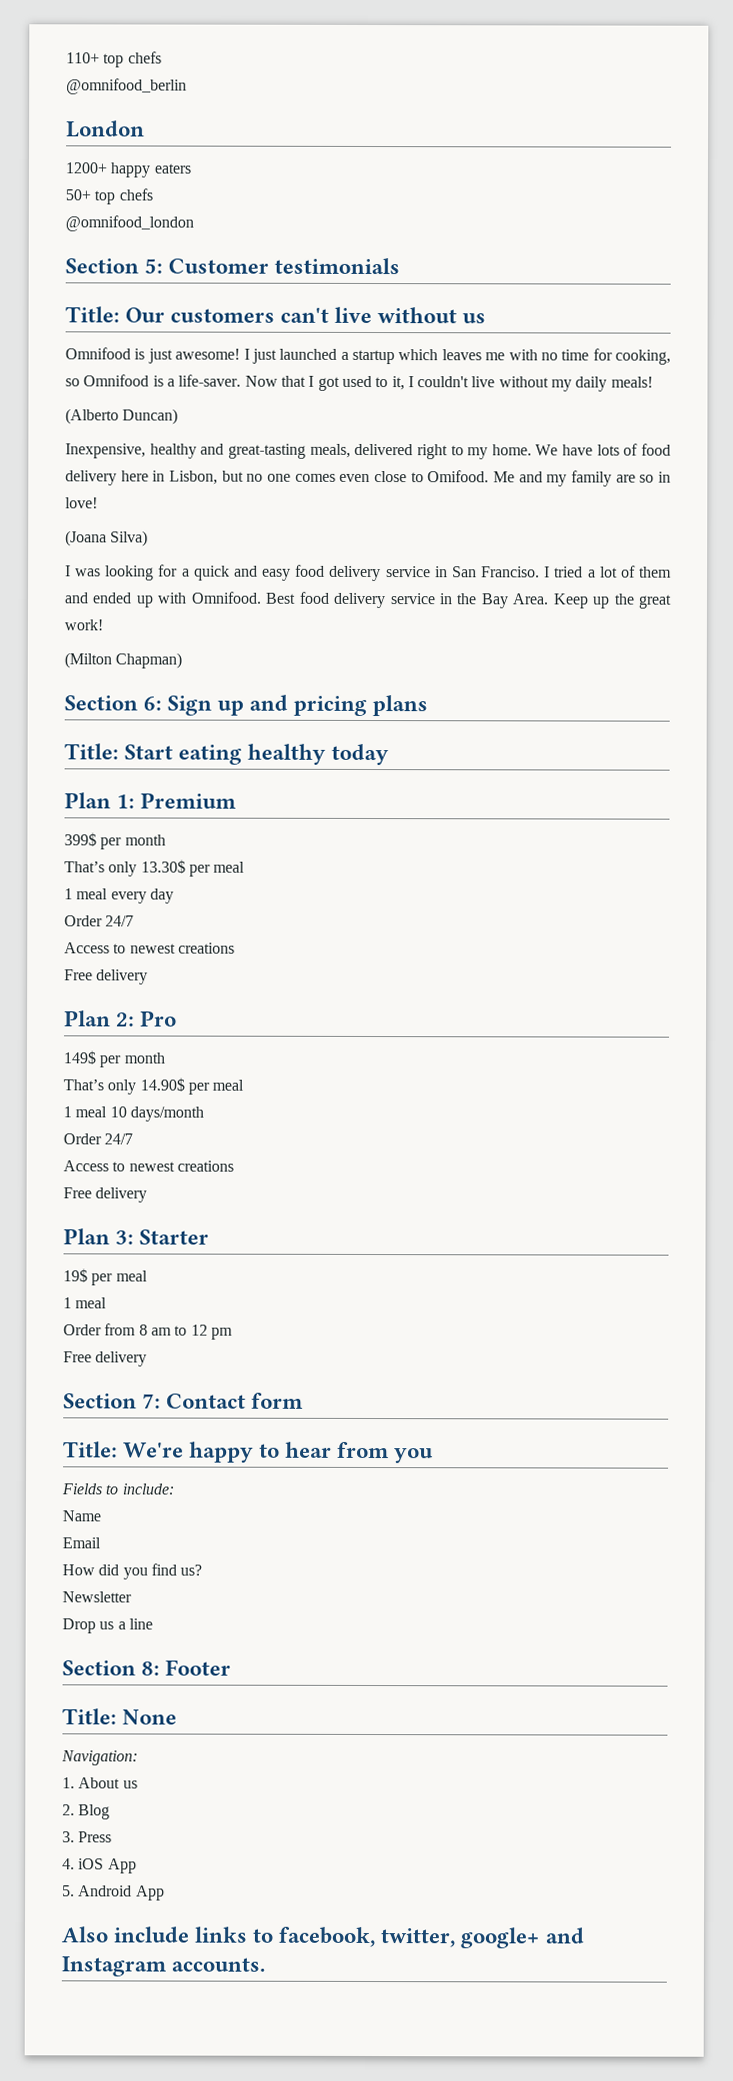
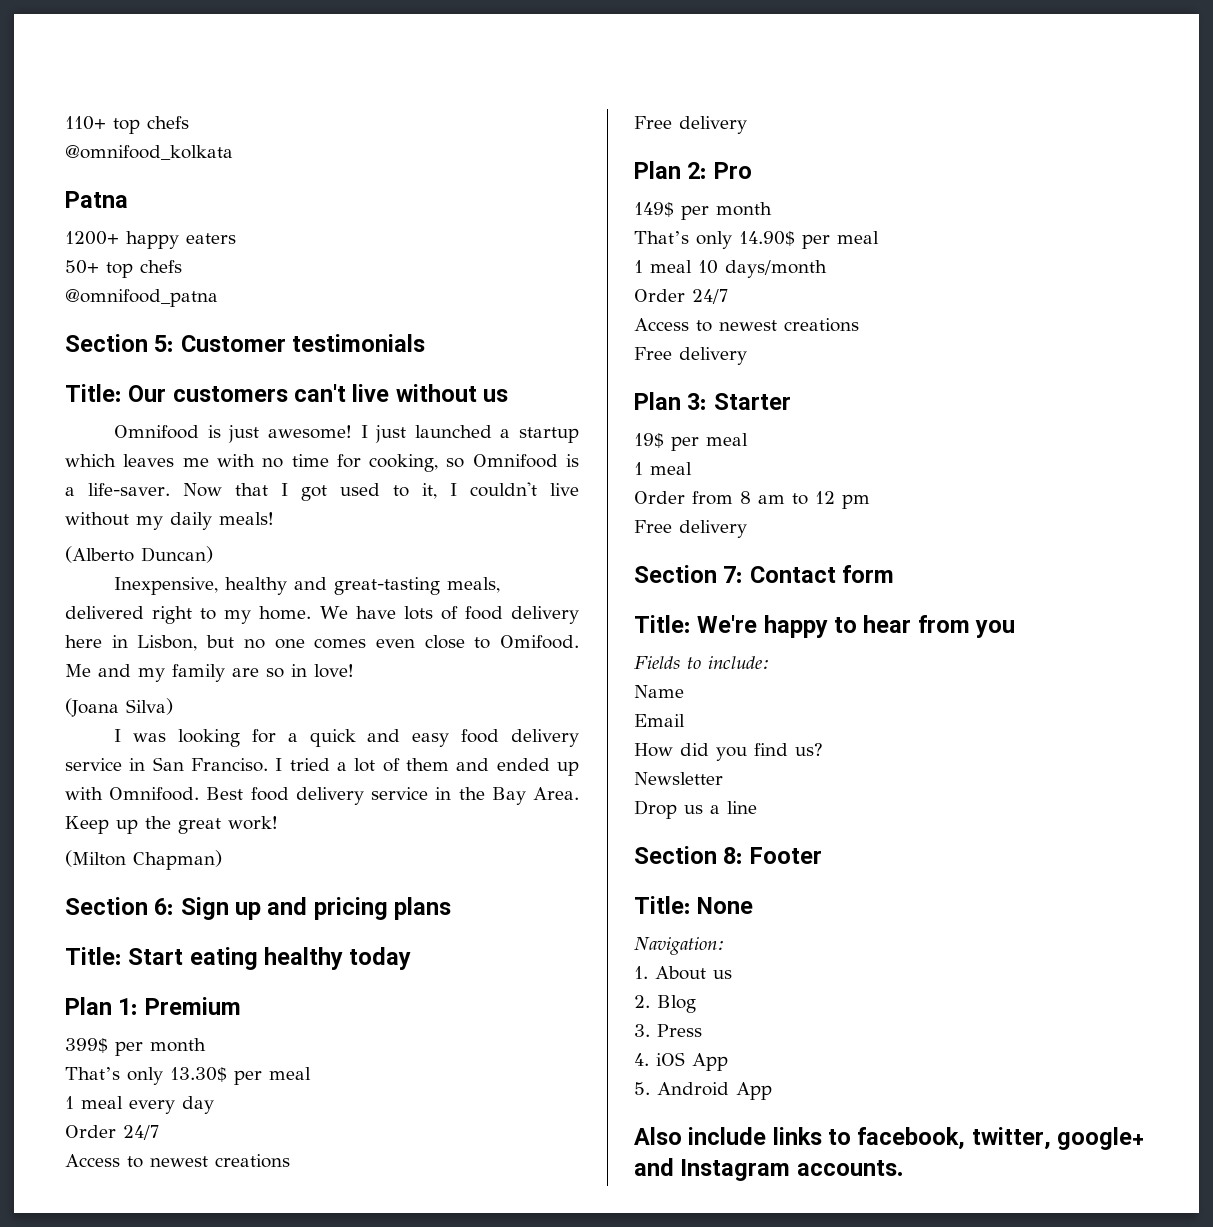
[66,78,187,95] [66,120,145,138] @omnifood_berlin // London -> [65,145,233,160] [65,191,128,208] @omnifood_kolkata // Patna
[65,215,194,232] @omnifood_london -> [65,289,218,307] @omnifood_patna

